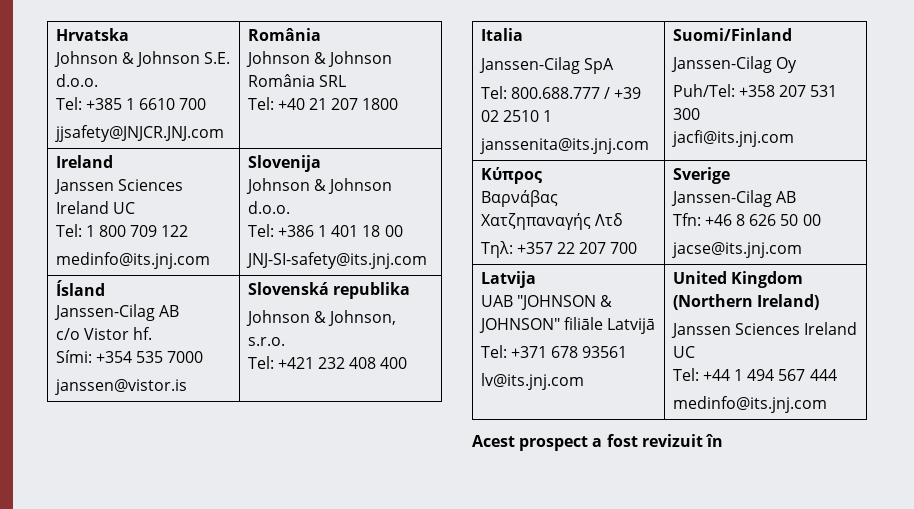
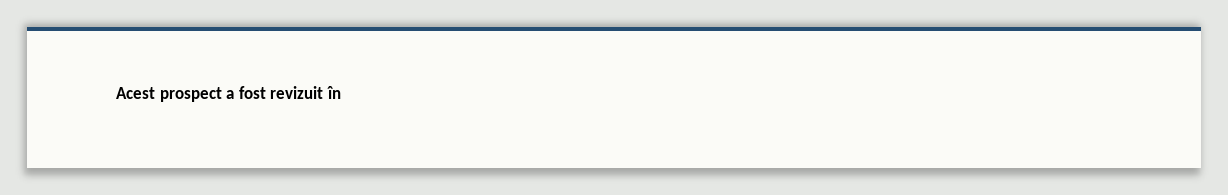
[55,28,129,41] [53,51,231,67] [55,74,98,87] [55,97,207,110] [54,125,224,142] [247,28,321,41] [245,51,392,67] [247,74,346,87] [247,97,399,110] [55,155,113,168] [53,179,183,194] [55,201,135,214] [55,224,189,237] [55,252,210,269] [247,155,321,172] [245,178,392,194] [247,201,290,214] [247,224,403,237] [245,252,427,269] [55,280,105,296] [53,304,179,321] [55,327,152,340] [55,350,204,363] [54,379,187,395] [247,282,410,299] [245,310,396,326] [247,337,285,346] [247,356,408,369] [480,28,523,41] [478,57,614,74] [480,86,642,99] [480,110,552,122] [479,138,649,154] [672,28,792,41] [670,56,797,73] [672,84,838,97] [672,108,700,120] [671,130,794,147] [480,167,542,184] [480,190,558,207] [480,213,622,230] [480,241,638,258] [672,167,730,184] [670,190,796,207] [672,213,821,226] [671,242,802,258] [480,271,536,288] [480,295,612,310] [478,317,655,334] [480,345,628,358] [480,373,584,390] [672,271,803,288] [672,294,819,310] [670,322,857,338] [672,346,695,358] [672,368,837,381] [672,396,827,413] Hrvatska // Johnson & Johnson S.E. d.o.o. // Tel: +385 1 6610 700 // jjsafety@JNJCR.JNJ.com | România // Johnson & Johnson România SRL // Tel: +40 21 207 1800 // Ireland // Janssen Sciences Ireland UC // Tel: 1 800 709 122 // medinfo@its.jnj.com | Slovenija // Johnson & Johnson d.o.o. // Tel: +386 1 401 18 00 // JNJ-SI-safety@its.jnj.com // Ísland // Janssen-Cilag AB // c/o Vistor hf. // Sími: +354 535 7000 // janssen@vistor.is | Slovenská republika // Johnson & Johnson, s.r.o. // Tel: +421 232 408 400 // Italia // Janssen-Cilag SpA // Tel: 800.688.777 / +39 02 2510 1 // janssenita@its.jnj.com | Suomi/Finland // Janssen-Cilag Oy // Puh/Tel: +358 207 531 300 // jacfi@its.jnj.com // Κύπρος // Βαρνάβας Χατζηπαναγής Λτδ // Τηλ: +357 22 207 700 | Sverige // Janssen-Cilag AB // Tfn: +46 8 626 50 00 // jacse@its.jnj.com // Latvija // UAB "JOHNSON & JOHNSON" filiāle Latvijā // Tel: +371 678 93561 // lv@its.jnj.com | United Kingdom (Northern Ireland) // Janssen Sciences Ireland UC // Tel: +44 1 494 567 444 // medinfo@its.jnj.com // -> (116, 93) none

